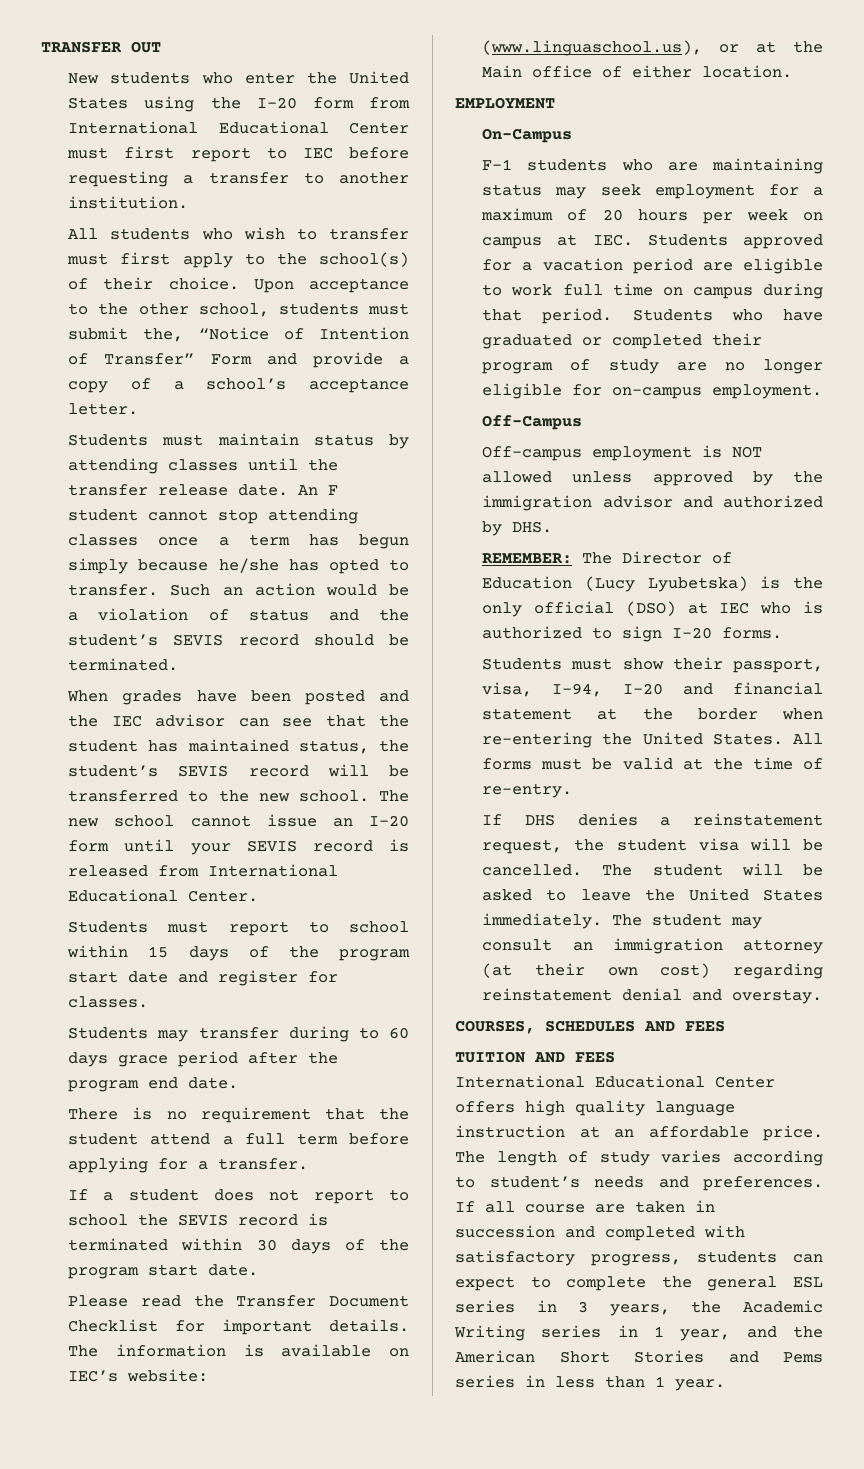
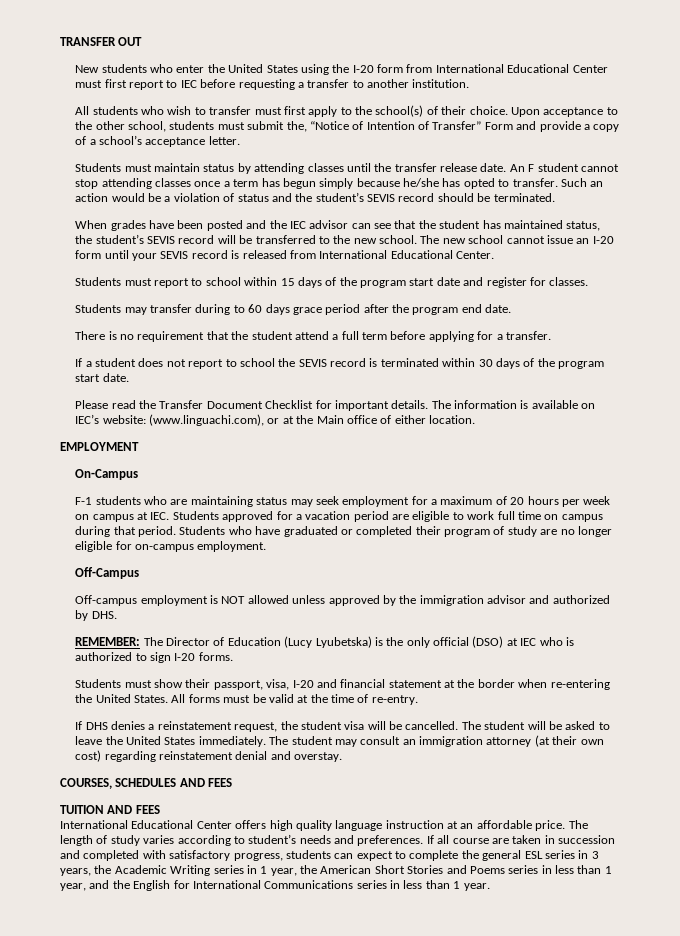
[482,40,703,56] (www.linguaschool.us), -> [149,414,265,426] (www.linguachi.com),
[552,683,603,697] I-94, -> (290, 684) none
[746,1326,777,1338] and -> (297, 872) none
[783,1352,823,1363] Pems -> [469,865,612,874] [60,880,354,891] Poems series in less than 1 year, and the English for International Communications

